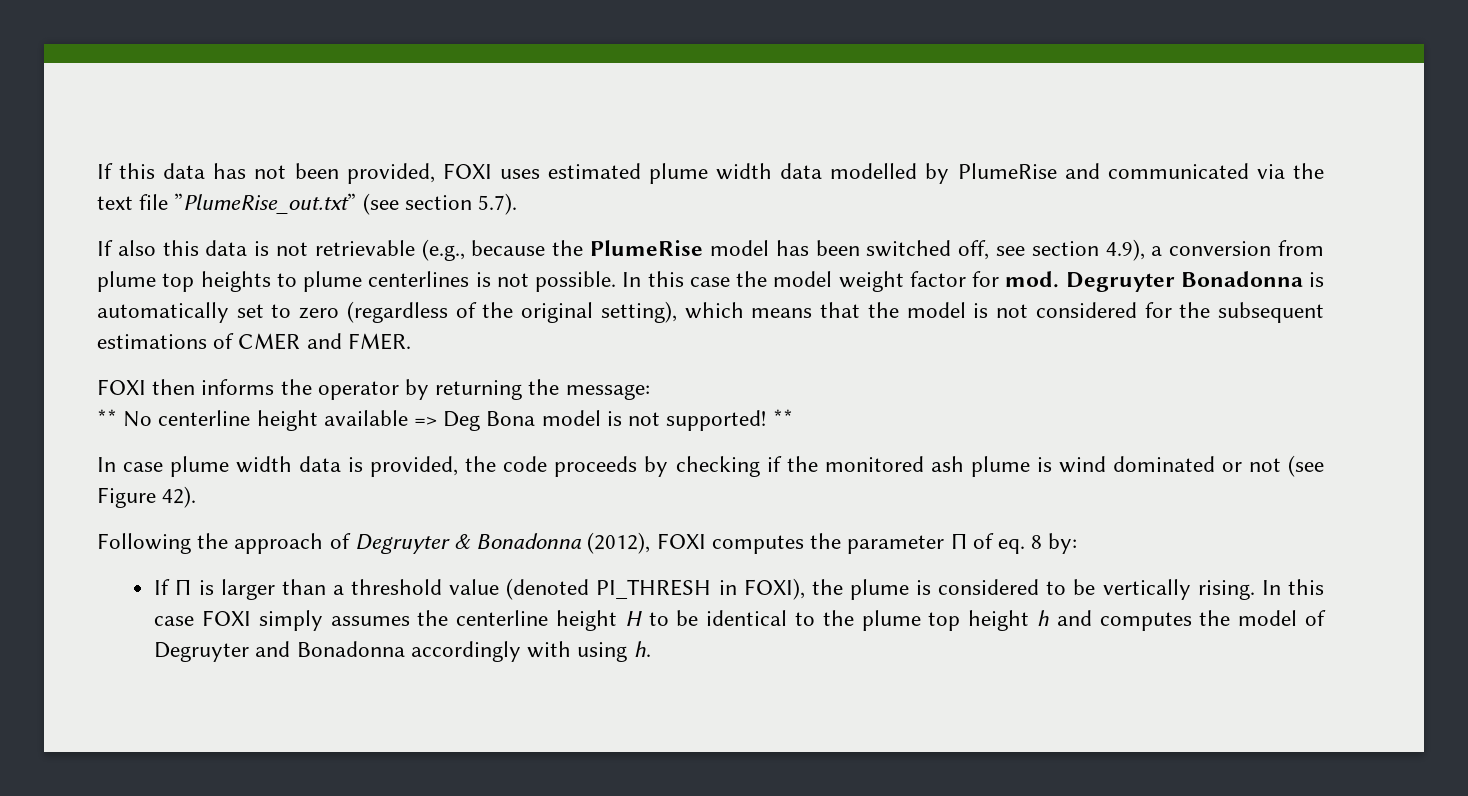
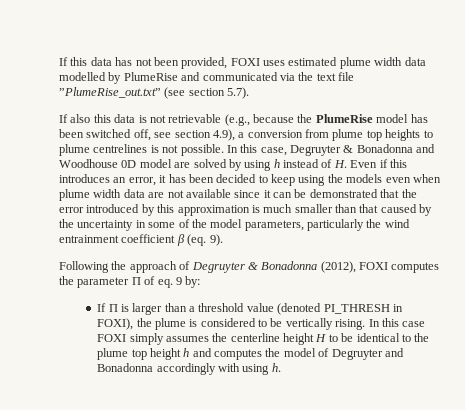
[368,271,470,287] centerlines -> [93,144,148,153] centrelines
[689,271,1324,292] [97,301,1324,323] [97,333,411,350] [97,379,650,400] [97,409,793,431] [97,455,1324,477] [97,486,197,508] case the model weight factor for mod. Degruyter Bonadonna is automatically set to zero (regardless of the original setting), which means that the model is not considered for the subsequent estimations of CMER and FMER. // FOXI then informs the operator by returning the message: // ** No centerline height available => Deg Bona model is not supported! ** // In case plume width data is provided, the code proceeds by checking if the monitored ash plume is wind dominated or not (see Figure 42). -> [260,144,436,156] [59,159,407,171] [59,174,441,186] [59,189,417,201] [59,204,433,216] [59,219,410,231] [59,234,223,246] case, Degruyter & Bonadonna and Woodhouse 0D model are solved by using h instead of H. Even if this introduces an error, it has been decided to keep using the models even when plume width data are not available since it can be demonstrated that the error introduced by this approximation is much smaller than that caused by the uncertainty in some of the model parameters, particularly the wind entrainment coefficient β (eq. 9).
[1031,535,1043,549] 8 -> [175,277,182,285] 9

